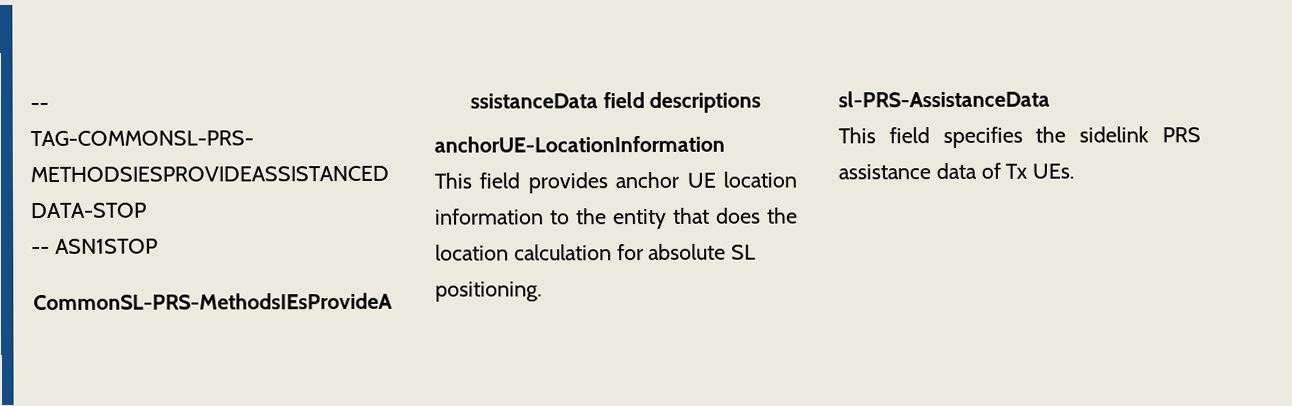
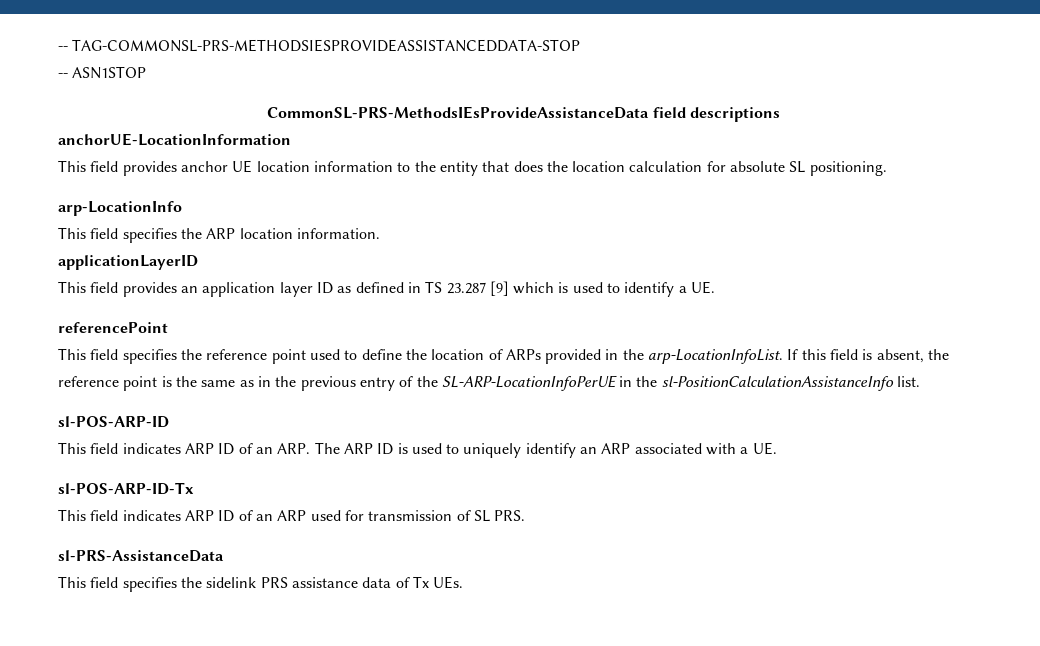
(542, 291) none -> [58,201,182,216] [58,227,380,243] [58,255,198,270] [58,281,716,297] [58,322,168,333] [58,348,950,364] [58,375,921,391] [58,416,169,428] [58,442,777,458] [58,482,194,495] [58,509,526,522] // arp-LocationInfo // This field specifies the ARP location information. // applicationLayerID // This field provides an application layer ID as defined in TS 23.287 [9] which is used to identify a UE. // referencePoint // This field specifies the reference point used to define the location of ARPs provided in the arp-LocationInfoList. If this field is absent, the reference point is the same as in the previous entry of the SL-ARP-LocationInfoPerUE in the sl-PositionCalculationAssistanceInfo list. // sl-POS-ARP-ID // This field indicates ARP ID of an ARP. The ARP ID is used to uniquely identify an ARP associated with a UE. // sl-POS-ARP-ID-Tx // This field indicates ARP ID of an ARP used for transmission of SL PRS.

